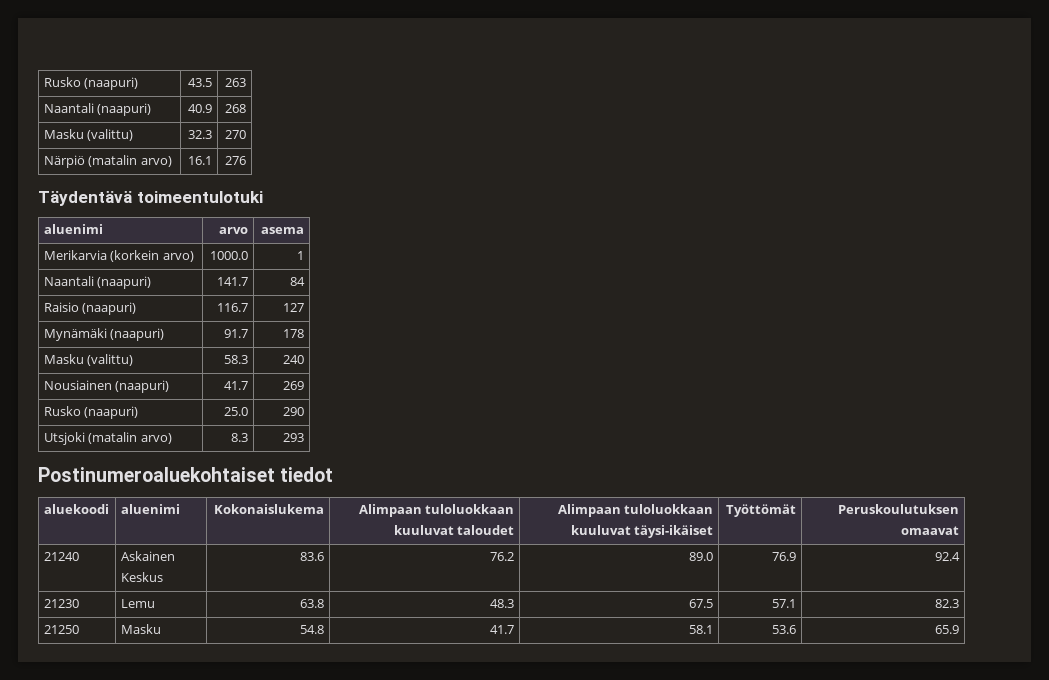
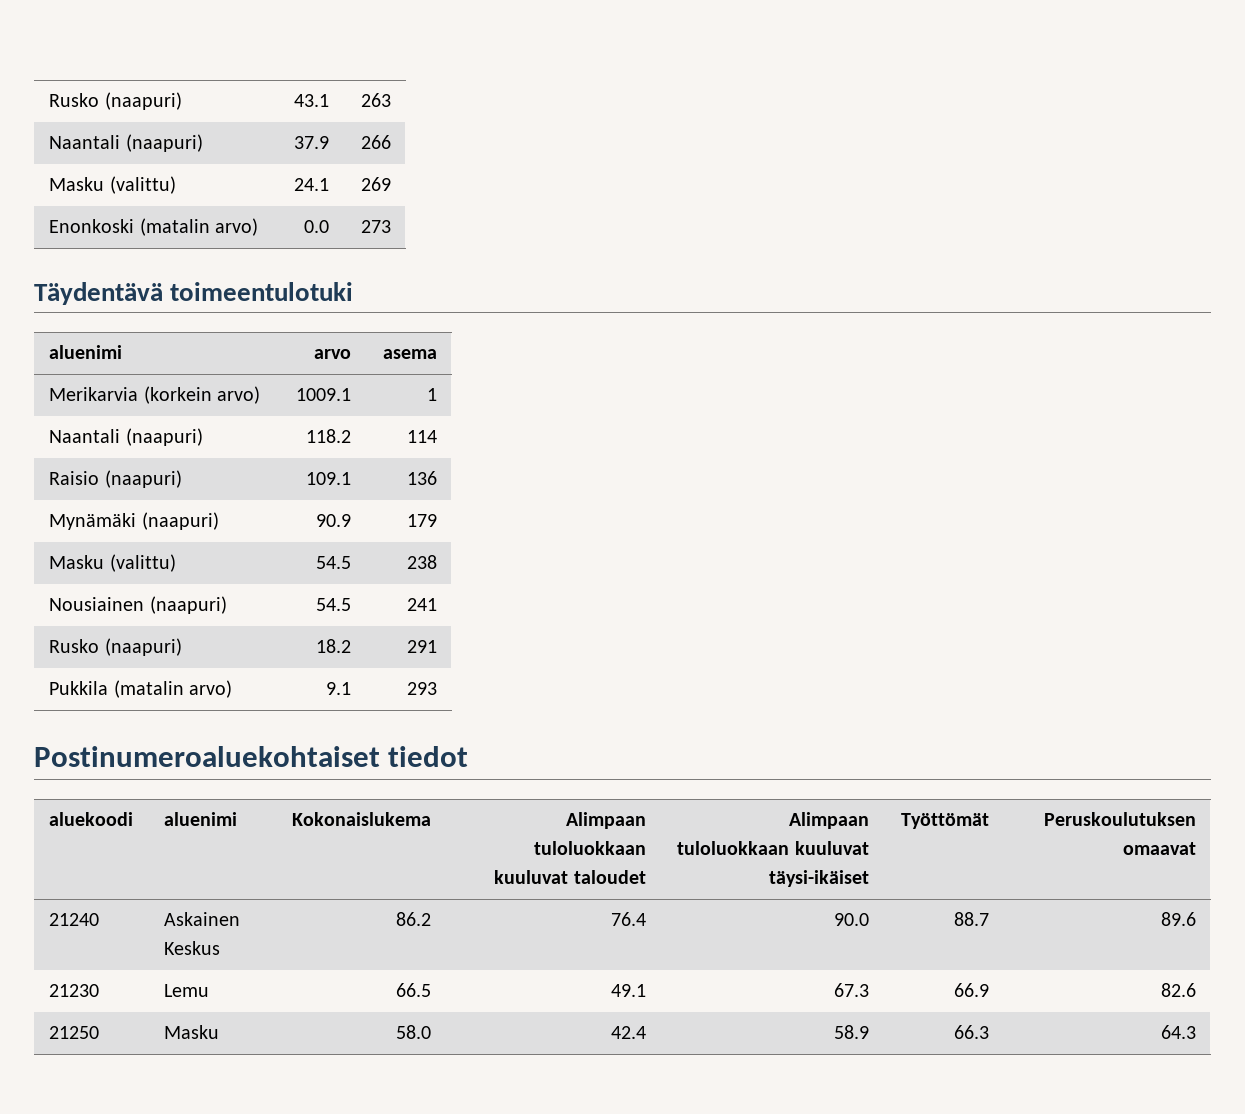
[43,77,139,90] [188,78,213,87] Rusko (naapuri) | 43.5 -> [49,92,182,110] [293,94,329,107] Rusko (naapuri) | 43.1
[188,104,213,113] [225,104,247,113] [43,129,134,141] [188,130,213,139] [225,130,247,139] [43,155,172,168] [188,156,213,165] [225,156,247,165] 40.9 | 268 // Masku (valittu) | 32.3 | 270 // Närpiö (matalin arvo) | 16.1 | 276 -> [293,136,329,149] [360,135,391,149] [49,176,176,194] [293,178,329,191] [360,177,391,191] [49,218,259,236] [303,220,329,233] [360,220,391,233] 37.9 | 266 // Masku (valittu) | 24.1 | 269 // Enonkoski (matalin arvo) | 0.0 | 273
[210,251,249,260] 1000.0 -> [295,388,351,401] 1009.1
[217,277,249,286] [290,277,306,286] 141.7 | 84 -> [305,429,351,443] [406,430,437,443] 118.2 | 114
[217,303,249,312] [283,303,305,312] 116.7 | 127 -> [305,472,351,485] [406,471,437,485] 109.1 | 136
[224,329,249,338] [283,329,305,338] [43,354,134,366] [224,355,249,364] [283,355,305,364] 91.7 | 178 // Masku (valittu) | 58.3 | 240 -> [315,514,351,527] [406,514,437,527] [49,554,176,572] [315,556,351,569] [406,555,437,569] 90.9 | 179 // Masku (valittu) | 54.5 | 238
[224,381,249,390] [283,381,305,390] [43,406,139,419] [224,407,249,416] [283,407,305,416] [43,432,172,445] [231,433,249,442] 41.7 | 269 // Rusko (naapuri) | 25.0 | 290 // Utsjoki (matalin arvo) | 8.3 -> [315,598,351,611] [406,598,437,611] [49,638,182,656] [315,639,351,653] [406,640,437,653] [49,680,233,698] [325,682,351,695] 54.5 | 241 // Rusko (naapuri) | 18.2 | 291 // Pukkila (matalin arvo) | 9.1
[300,552,325,561] [490,552,515,561] [689,552,714,561] [772,552,797,561] [935,552,961,561] [43,599,79,608] [120,599,155,608] [300,599,325,608] [490,599,515,608] [689,599,714,608] [772,599,797,608] [935,599,960,608] [43,625,79,634] [120,624,161,634] [300,625,325,634] [490,625,515,634] [689,625,714,634] [772,625,797,634] [935,625,960,634] 83.6 | 76.2 | 89.0 | 76.9 | 92.4 // 21230 | Lemu | 63.8 | 48.3 | 67.5 | 57.1 | 82.3 // 21250 | Masku | 54.8 | 41.7 | 58.1 | 53.6 | 65.9 -> [395,912,431,926] [610,912,646,926] [833,913,869,926] [953,912,989,926] [1160,912,1196,926] [49,984,100,997] [164,984,210,997] [395,983,431,997] [610,984,646,997] [833,983,869,997] [953,983,989,997] [1160,983,1196,997] [49,1026,100,1039] [164,1025,220,1039] [395,1025,431,1039] [610,1026,646,1039] [833,1025,869,1039] [953,1025,989,1039] [1160,1025,1196,1039] 86.2 | 76.4 | 90.0 | 88.7 | 89.6 // 21230 | Lemu | 66.5 | 49.1 | 67.3 | 66.9 | 82.6 // 21250 | Masku | 58.0 | 42.4 | 58.9 | 66.3 | 64.3

